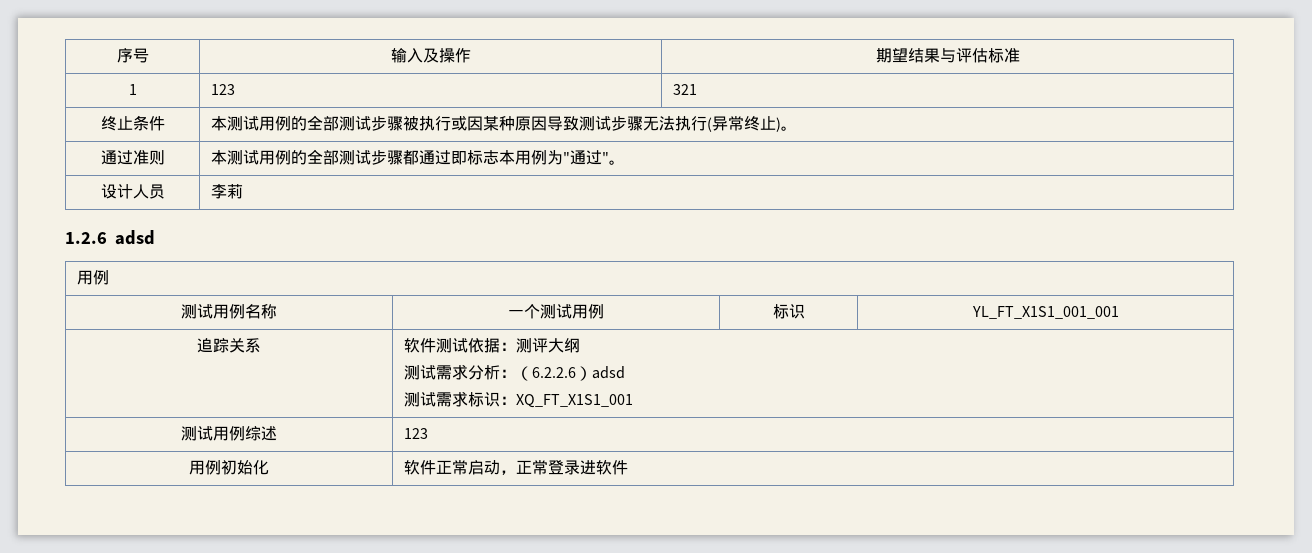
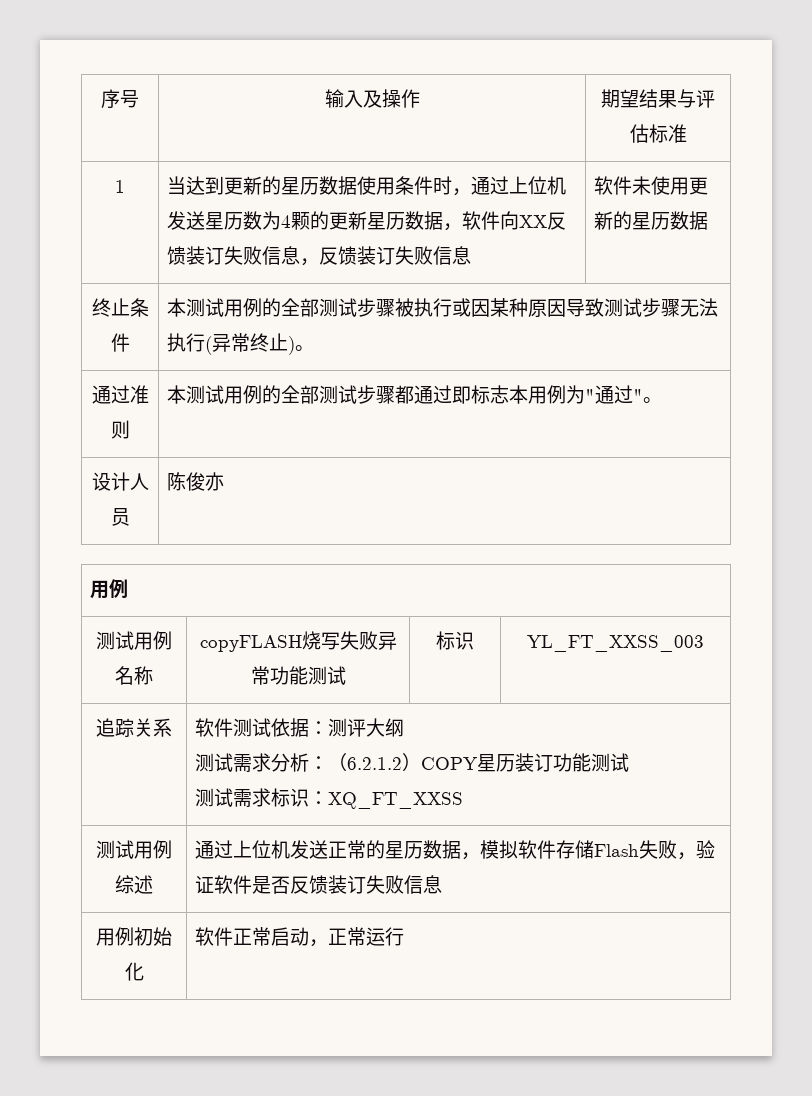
[210,84,235,95] [672,84,697,95] 123 | 321 -> [166,176,566,196] [166,211,566,231] [166,246,471,266] [593,176,708,195] [593,211,708,230] 当达到更新的星历数据使用条件时，通过上位机发送星历数为4颗的更新星历数据，软件向XX反馈装订失败信息，反馈装订失败信息 | 软件未使用更新的星历数据
[210,184,243,199] [65,230,155,245] 李莉 // 1.2.6 adsd -> [166,472,224,491] 陈俊亦
[508,304,604,319] 一个测试用例 -> [199,631,397,652] [250,666,346,685] copyFLASH烧写失败异常功能测试
[971,306,1119,319] YL_FT_X1S1_001_001 -> [527,635,704,652] YL_FT_XXSS_003
[531,366,625,381] 6.2.2.6）adsd -> [346,753,629,772] 6.2.1.2）COPY星历装订功能测试
[515,394,633,408] XQ_FT_X1S1_001 -> [327,792,463,809] XQ_FT_XXSS
[403,428,428,439] 123 -> [194,840,715,860] [194,875,442,894] 通过上位机发送正常的星历数据，模拟软件存储Flash失败，验证软件是否反馈装订失败信息
[547,459,628,475] 登录进软件 -> [365,927,404,946] 运行

